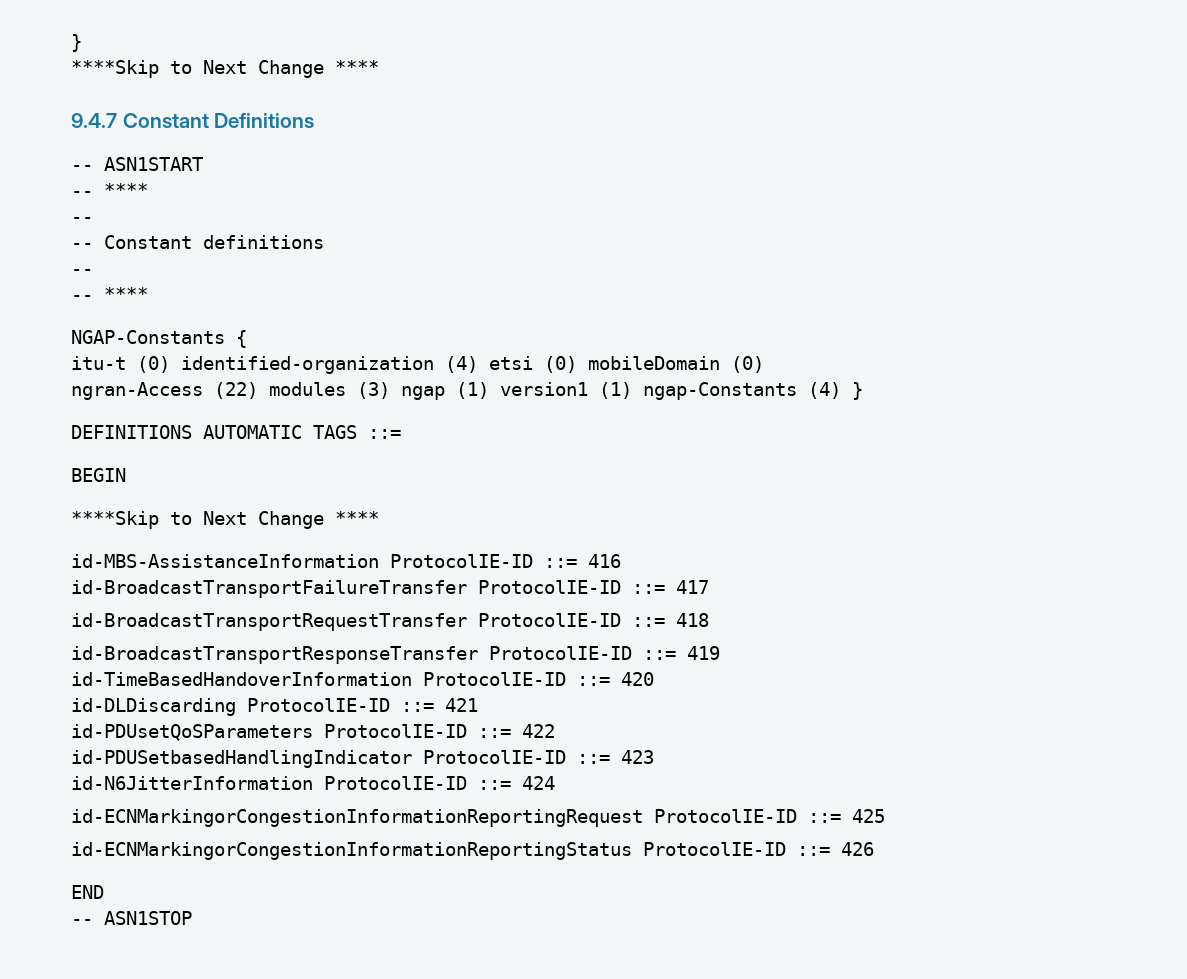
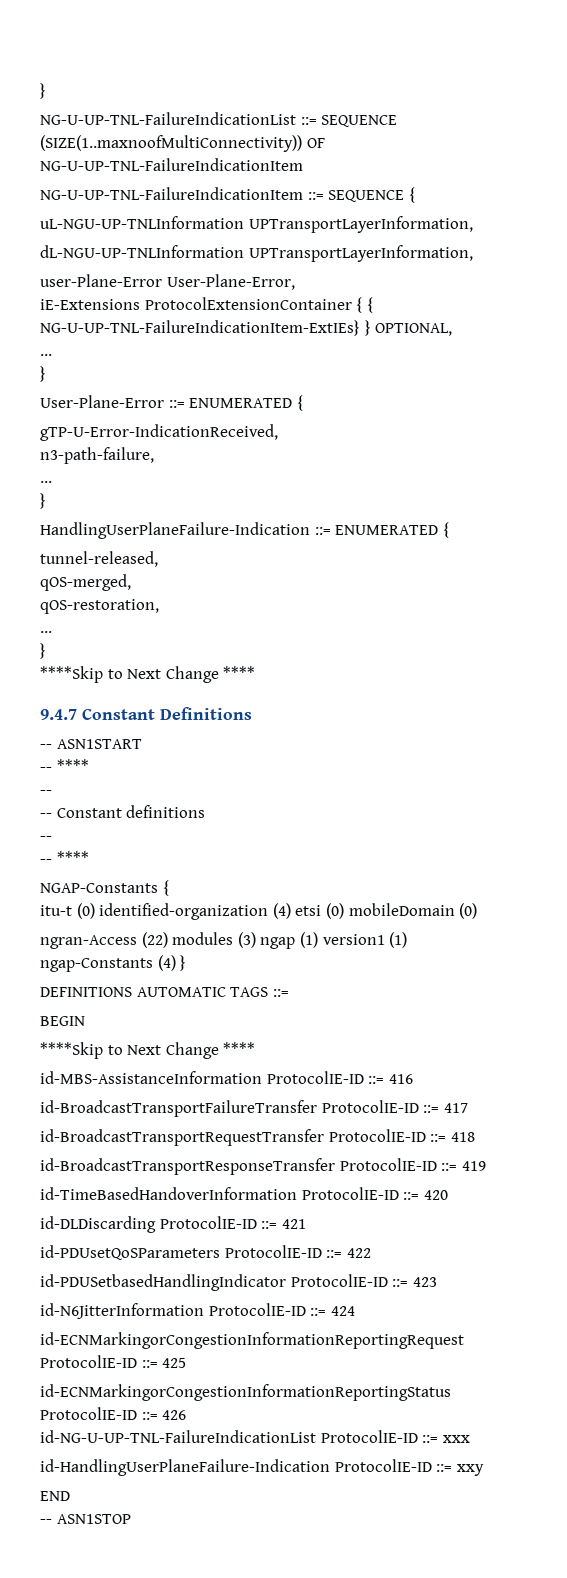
[71,34,82,52] } -> [40,83,46,99] [40,112,398,127] [40,135,325,152] [40,158,303,171] [40,187,415,203] [40,216,473,233] [40,245,473,262] [40,274,295,290] [40,297,373,313] [40,320,453,336] [40,354,52,356] [40,366,46,382] [40,395,303,411] [40,424,278,441] [40,447,154,464] [40,481,52,483] [40,493,46,509] [40,522,449,539] [40,551,158,567] [40,574,131,591] [40,599,159,614] [40,631,52,633] [40,643,46,659] } // NG-U-UP-TNL-FailureIndicationList ::= SEQUENCE (SIZE(1..maxnoofMultiConnectivity)) OF NG-U-UP-TNL-FailureIndicationItem // NG-U-UP-TNL-FailureIndicationItem ::= SEQUENCE { // uL-NGU-UP-TNLInformation UPTransportLayerInformation, // dL-NGU-UP-TNLInformation UPTransportLayerInformation, // user-Plane-Error User-Plane-Error, // iE-Extensions ProtocolExtensionContainer { { NG-U-UP-TNL-FailureIndicationItem-ExtIEs} } OPTIONAL, // ... // } // User-Plane-Error ::= ENUMERATED { // gTP-U-Error-IndicationReceived, // n3-path-failure, // ... // } // HandlingUserPlaneFailure-Indication ::= ENUMERATED { // tunnel-released, // qOS-merged, // qOS-restoration, // ... // }
(874, 849) none -> [40,1430,470,1443] [40,1459,484,1476] // id-NG-U-UP-TNL-FailureIndicationList ProtocolIE-ID ::= xxx // id-HandlingUserPlaneFailure-Indication ProtocolIE-ID ::= xxy

